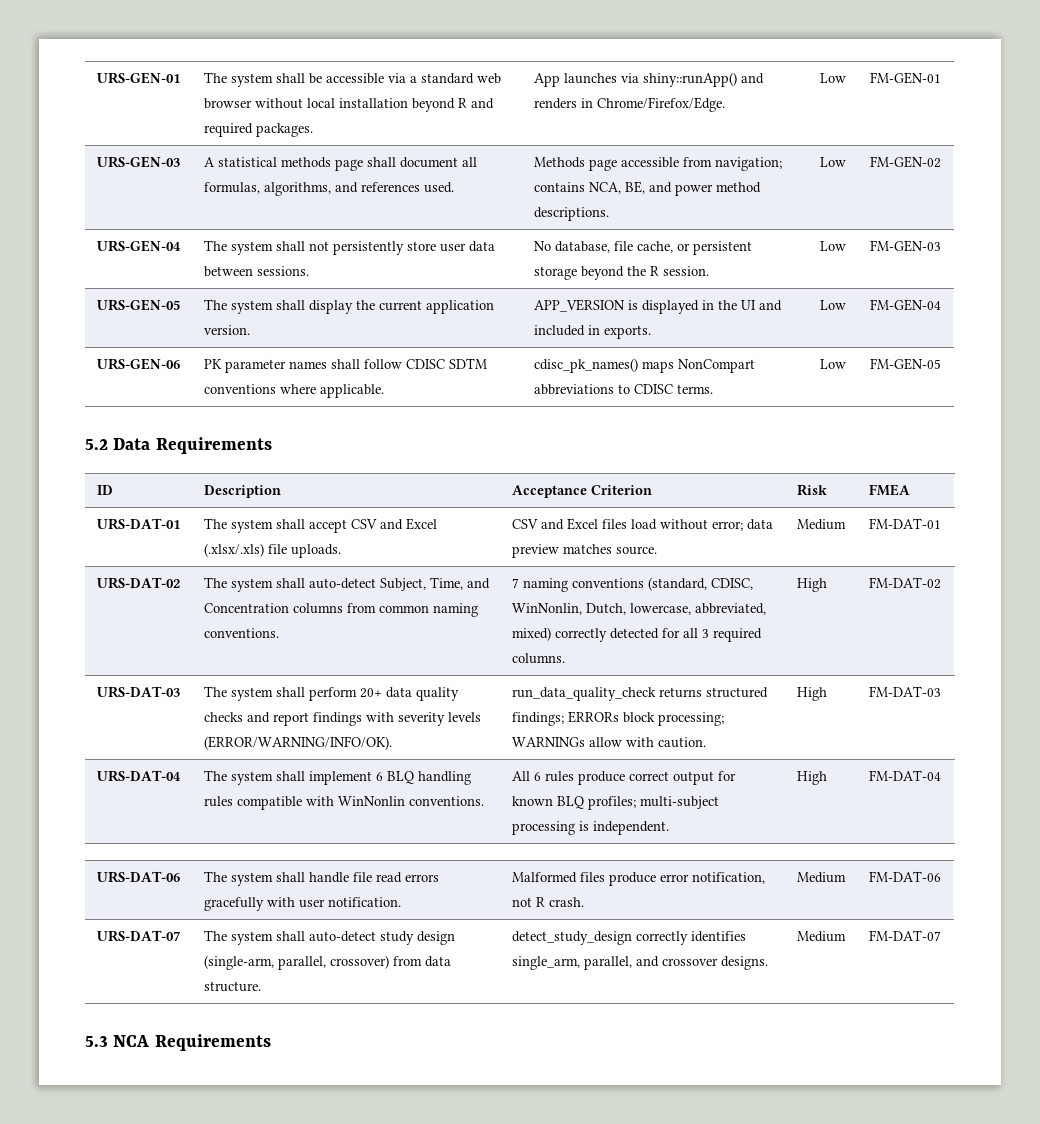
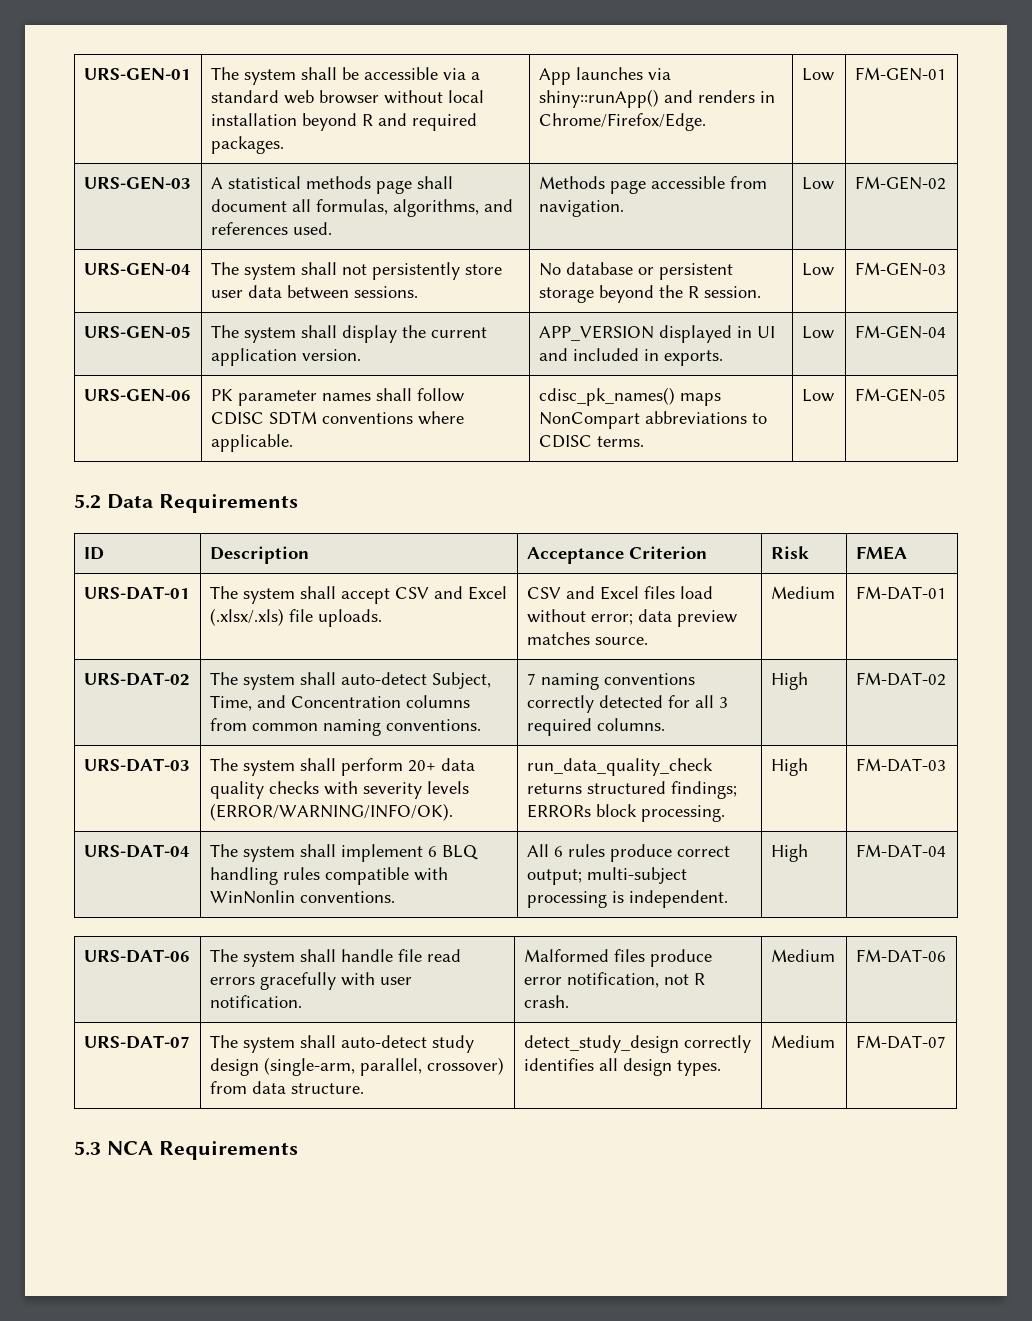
[714,157,782,171] [533,181,761,196] [533,207,609,221] navigation; contains NCA, BE, and power method descriptions. -> [538,200,624,217] navigation.
[554,241,673,253] database, file cache, -> [565,262,633,275] database
[627,300,638,310] is -> (654, 333) none
[717,300,737,310] the -> (752, 332) none
[647,577,753,591] [511,603,766,615] [511,627,551,641] (standard, CDISC, WinNonlin, Dutch, lowercase, abbreviated, mixed) -> (695, 679) none
[246,712,362,726] and report findings -> (319, 787) none
[657,712,724,726] [511,737,706,748] processing; WARNINGs allow with caution. -> [640,805,725,822] processing.
[672,771,736,785] [511,796,636,810] output for known BLQ profiles; -> [526,869,582,885] output;
[511,956,768,970] single_arm, parallel, and crossover designs. -> [598,1058,721,1076] all design types.

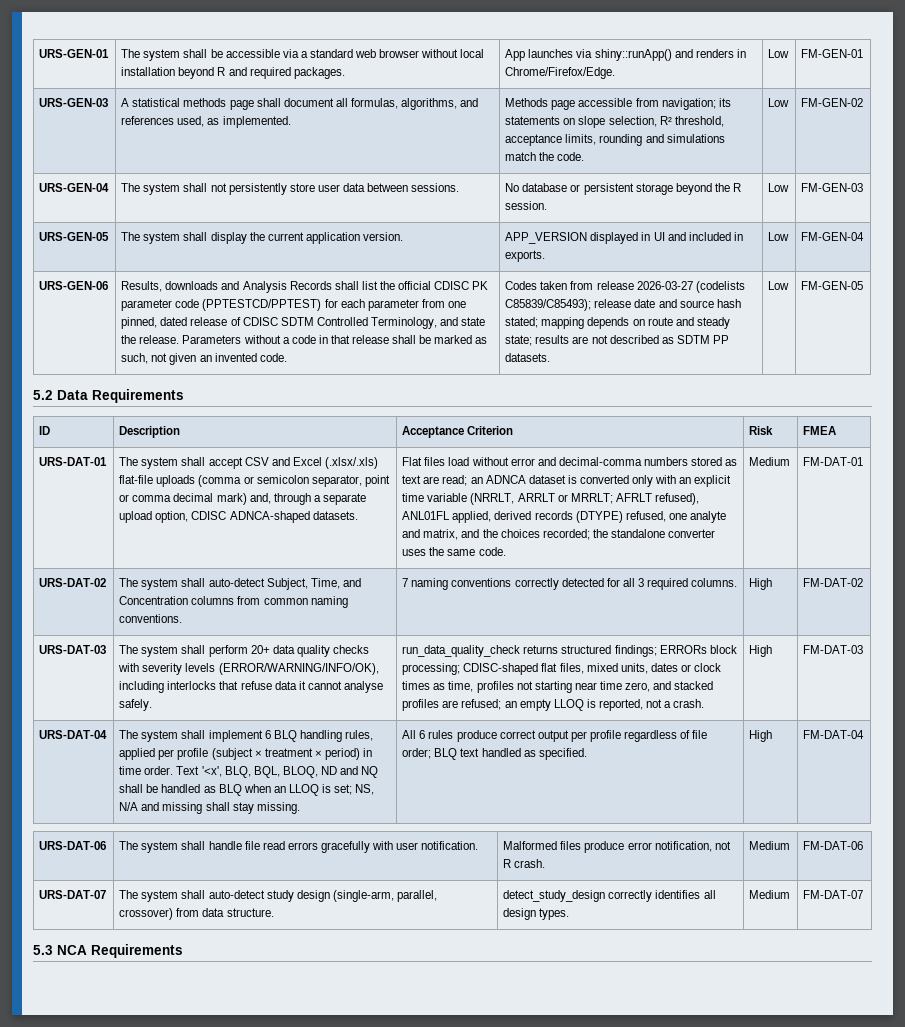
[292,222,332,235] used. -> [177,116,291,128] used, as implemented.
[538,200,624,217] navigation. -> [661,98,731,110] [505,116,724,128] [505,134,725,146] [505,152,585,161] navigation; its statements on slope selection, R² threshold, acceptance limits, rounding and simulations match the code.
[210,388,464,406] [210,411,464,425] [210,434,293,452] [538,387,721,406] [538,411,767,429] [538,435,644,448] PK parameter names shall follow CDISC SDTM conventions where applicable. | cdisc_pk_names() maps NonCompart abbreviations to CDISC terms. -> [121,281,489,293] [121,299,466,311] [121,317,486,329] [121,335,488,344] [121,353,287,365] [505,281,745,293] [505,299,741,311] [505,317,730,329] [505,335,729,346] [505,353,551,362] Results, downloads and Analysis Records shall list the official CDISC PK parameter code (PPTESTCD/PPTEST) for each parameter from one pinned, dated release of CDISC SDTM Controlled Terminology, and state the release. Parameters without a code in that release shall be marked as such, not given an invented code. | Codes taken from release 2026-03-27 (codelists C85839/C85493); release date and source hash stated; mapping depends on route and steady state; results are not described as SDTM PP datasets.
[288,609,382,627] [526,586,713,600] [526,609,737,627] [526,632,648,645] file uploads. | CSV and Excel files load without error; data preview matches source. -> [119,475,390,487] [119,493,366,505] [119,511,358,523] [402,457,738,466] [402,475,732,487] [402,493,699,505] [402,511,726,523] [402,529,716,540] [402,547,506,556] flat-file uploads (comma or semicolon separator, point or comma decimal mark) and, through a separate upload option, CDISC ADNCA-shaped datasets. | Flat files load without error and decimal-comma numbers stored as text are read; an ADNCA dataset is converted only with an explicit time variable (NRRLT, ARRLT or MRRLT; AFRLT refused), ANL01FL applied, derived records (DTYPE) refused, one analyte and matrix, and the choices recorded; the standalone converter uses the same code.
[209,803,453,821] (ERROR/WARNING/INFO/OK). -> [218,663,379,675] [119,681,383,693] [119,699,153,711] (ERROR/WARNING/INFO/OK), including interlocks that refuse data it cannot analyse safely.
[640,805,725,822] processing. -> [402,663,722,675] [402,681,714,693] [402,699,705,711] processing; CDISC-shaped flat files, mixed units, dates or clock times as time, profiles not starting near time zero, and stacked profiles are refused; an empty LLOQ is reported, not a crash.
[282,867,448,885] [209,890,395,904] rules compatible with WinNonlin conventions. -> [344,730,373,741] [119,748,373,760] [119,766,379,778] [119,784,375,796] [119,802,300,814] rules, applied per profile (subject × treatment × period) in time order. Text '<x', BLQ, BQL, BLOQ, ND and NQ shall be handled as BLQ when an LLOQ is set; NS, N/A and missing shall stay missing.
[526,867,687,885] [526,890,728,908] output; multi-subject processing is independent. -> [537,730,708,742] [402,748,587,760] output per profile regardless of file order; BLQ text handled as specified.

